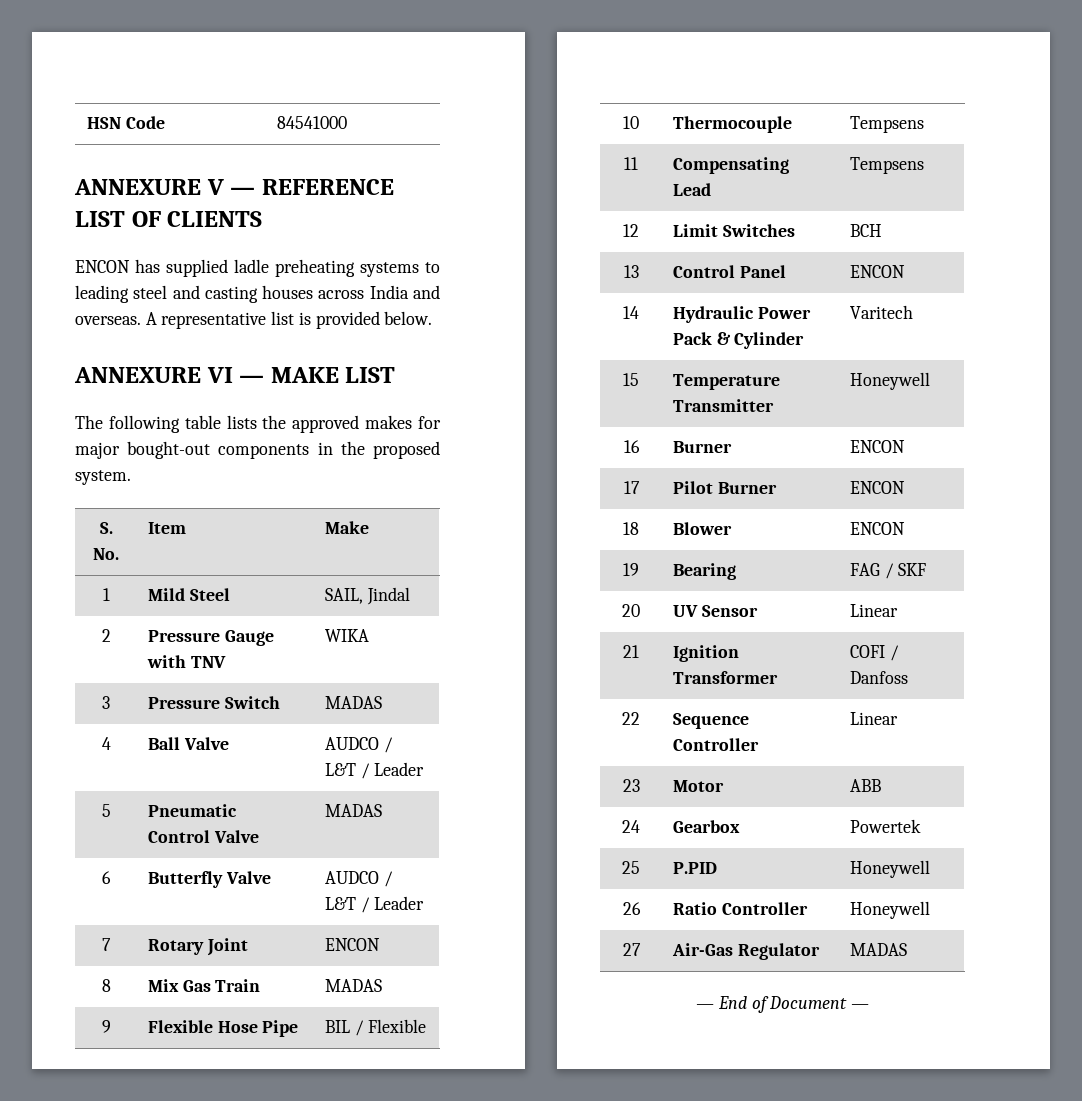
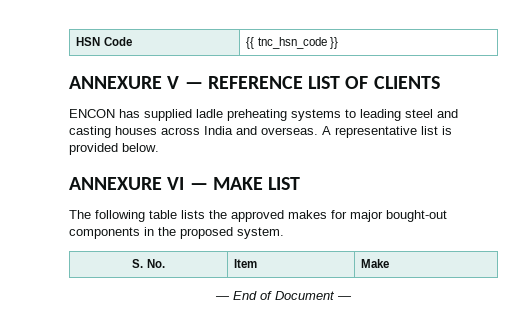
[276,116,347,129] 84541000 -> [246,37,338,49] {{ tnc_hsn_code }}
[102,588,110,601] [147,588,230,601] [324,587,410,605] [101,629,111,642] [147,630,274,646] [146,655,226,668] [324,629,369,642] [102,696,110,709] [147,696,280,709] [324,696,382,709] [101,737,111,750] [147,737,229,750] [324,737,393,753] [324,762,425,779] [101,804,111,817] [147,804,237,817] [147,830,259,843] [324,804,382,817] [102,871,111,884] [147,871,271,888] [324,871,393,887] [324,896,425,913] [102,938,111,951] [147,938,248,956] [324,938,380,951] [101,979,111,992] [147,979,261,992] [324,979,382,992] [101,1020,111,1033] [147,1020,299,1037] [324,1019,427,1036] [623,116,639,129] [672,116,792,133] [849,116,924,133] [624,157,638,170] [672,157,789,174] [672,183,711,196] [849,157,924,174] [623,224,639,237] [672,224,795,237] [849,224,882,237] [623,265,639,278] [672,265,786,278] [849,265,905,278] [623,306,639,319] [672,306,811,323] [672,332,805,349] [849,305,913,319] [623,373,639,386] [672,374,780,390] [672,399,774,412] [849,372,930,390] [623,440,640,453] [672,441,732,453] [849,440,905,453] [623,481,640,494] [672,481,777,494] [849,481,905,494] [623,522,639,535] [672,522,732,535] [849,522,905,535] [623,563,639,576] [672,563,736,580] [849,563,927,579] [622,604,640,617] [672,605,758,617] [849,604,898,617] [623,645,639,658] [672,645,739,662] [672,671,778,684] [849,645,899,661] [849,671,908,684] [622,712,640,725] [672,713,749,729] [672,738,759,751] [849,712,898,725] [622,779,640,792] [672,780,724,792] [849,779,881,792] [622,820,640,833] [672,820,740,833] [849,819,921,833] [622,861,640,874] [672,862,717,874] [849,860,930,878] [622,902,641,915] [672,902,808,915] [849,901,930,919] [622,943,641,956] [671,943,820,960] [849,943,907,956] // 1 | Mild Steel | SAIL, Jindal // 2 | Pressure Gauge with TNV | WIKA // 3 | Pressure Switch | MADAS // 4 | Ball Valve | AUDCO / L&T / Leader // 5 | Pneumatic Control Valve | MADAS // 6 | Butterfly Valve | AUDCO / L&T / Leader // 7 | Rotary Joint | ENCON // 8 | Mix Gas Train | MADAS // 9 | Flexible Hose Pipe | BIL / Flexible // 10 | Thermocouple | Tempsens // 11 | Compensating Lead | Tempsens // 12 | Limit Switches | BCH // 13 | Control Panel | ENCON // 14 | Hydraulic Power Pack & Cylinder | Varitech // 15 | Temperature Transmitter | Honeywell // 16 | Burner | ENCON // 17 | Pilot Burner | ENCON // 18 | Blower | ENCON // 19 | Bearing | FAG / SKF // 20 | UV Sensor | Linear // 21 | Ignition Transformer | COFI / Danfoss // 22 | Sequence Controller | Linear // 23 | Motor | ABB // 24 | Gearbox | Powertek // 25 | P.PID | Honeywell // 26 | Ratio Controller | Honeywell // 27 | Air-Gas Regulator | MADAS -> (390, 263) none

